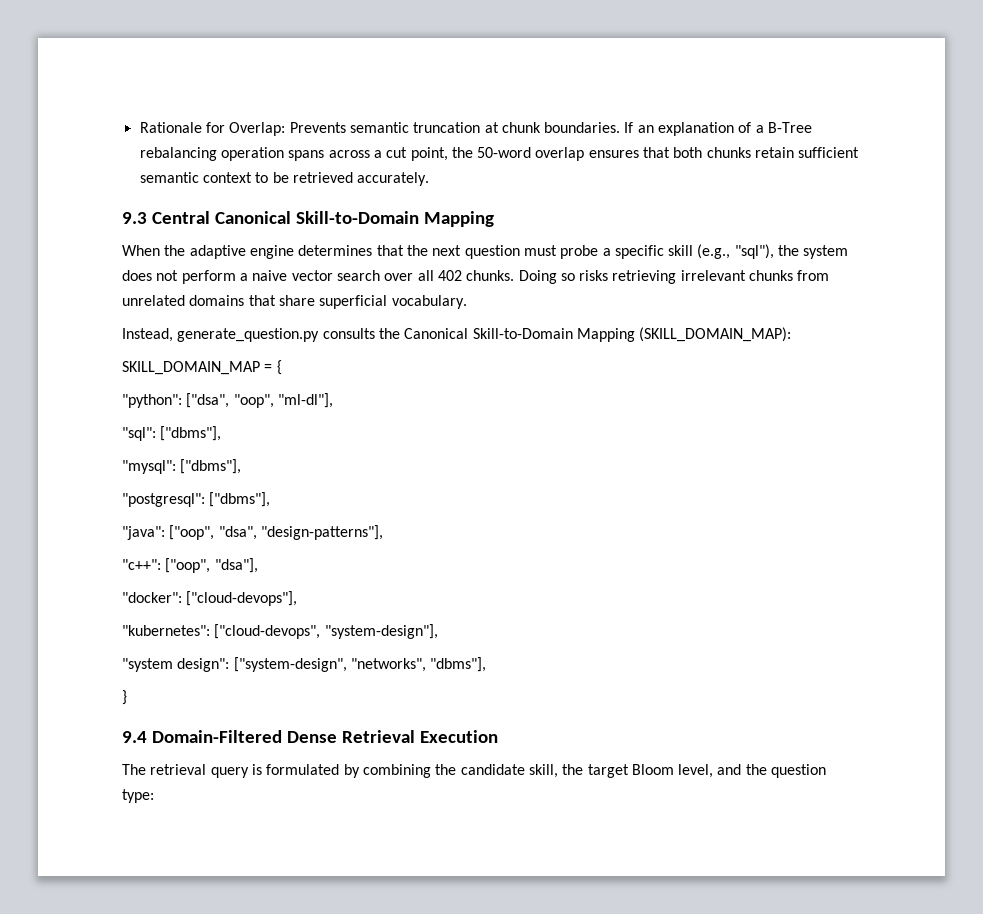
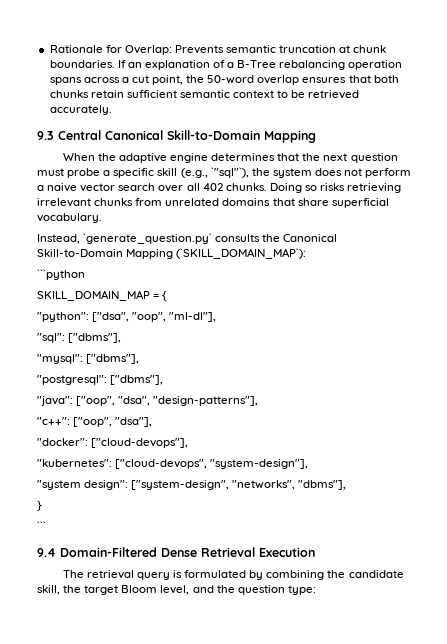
[734,244,774,259] "sql"), -> [210,167,249,178] `"sql"`),
[177,328,320,342] generate_question.py -> [83,233,213,244] `generate_question.py`
[639,327,792,342] (SKILL_DOMAIN_MAP): -> [176,248,307,259] [37,269,85,280] (`SKILL_DOMAIN_MAP`): // ```python
(127, 697) none -> [37,521,46,530] // ```

